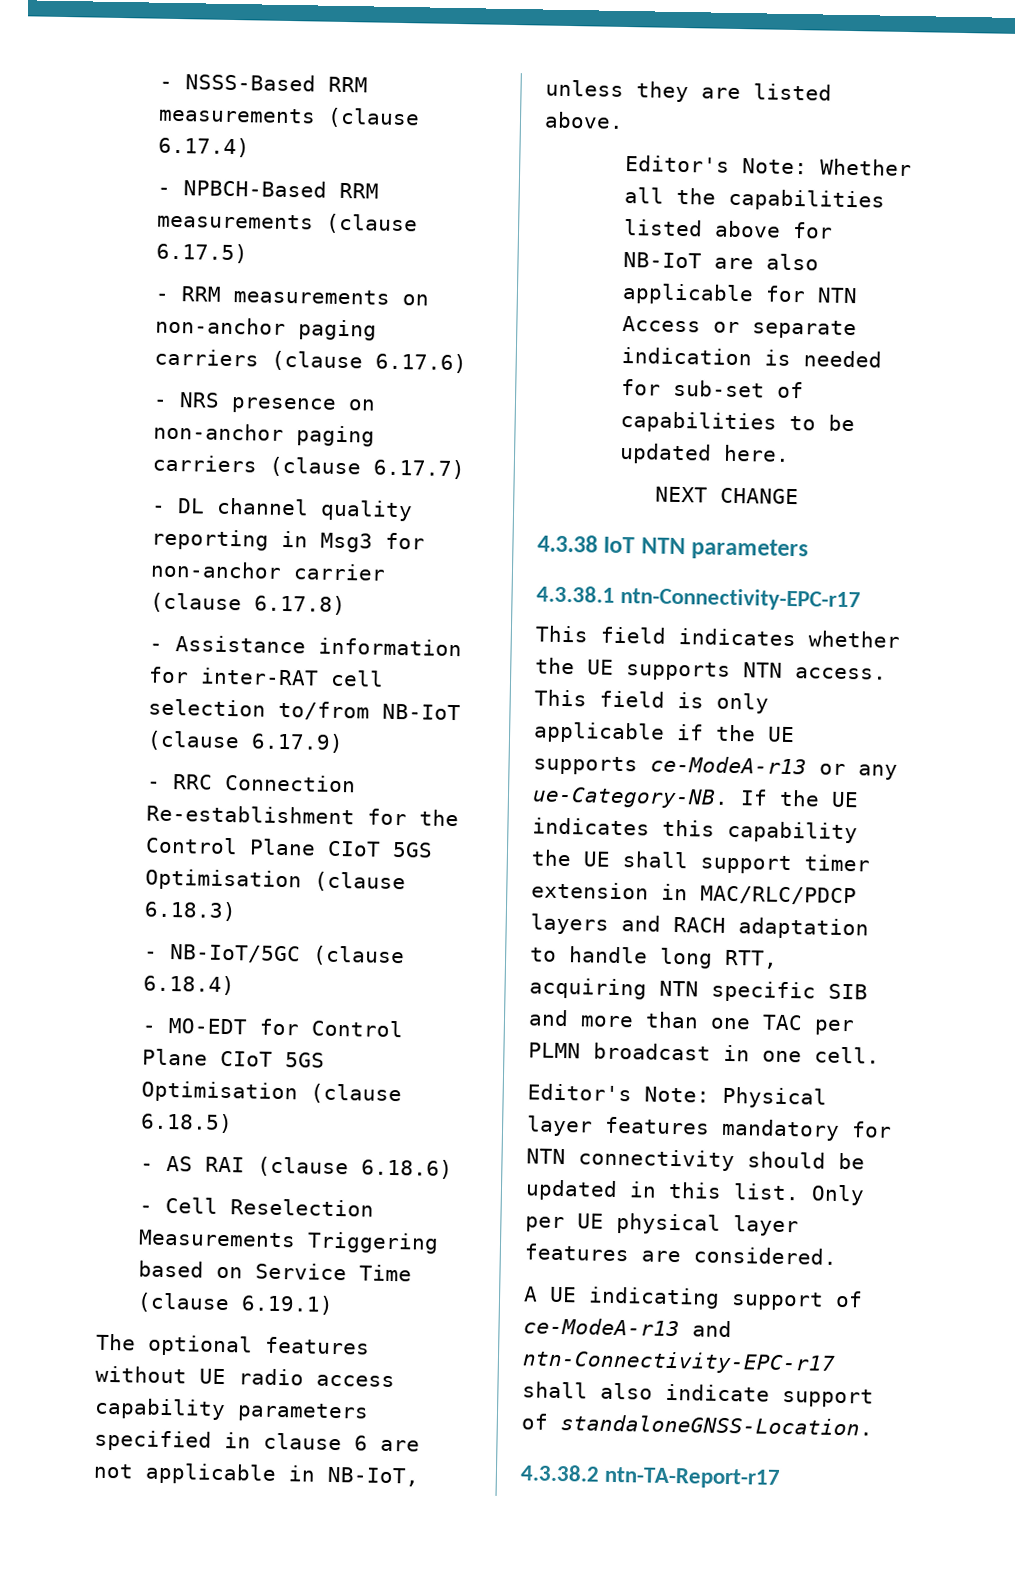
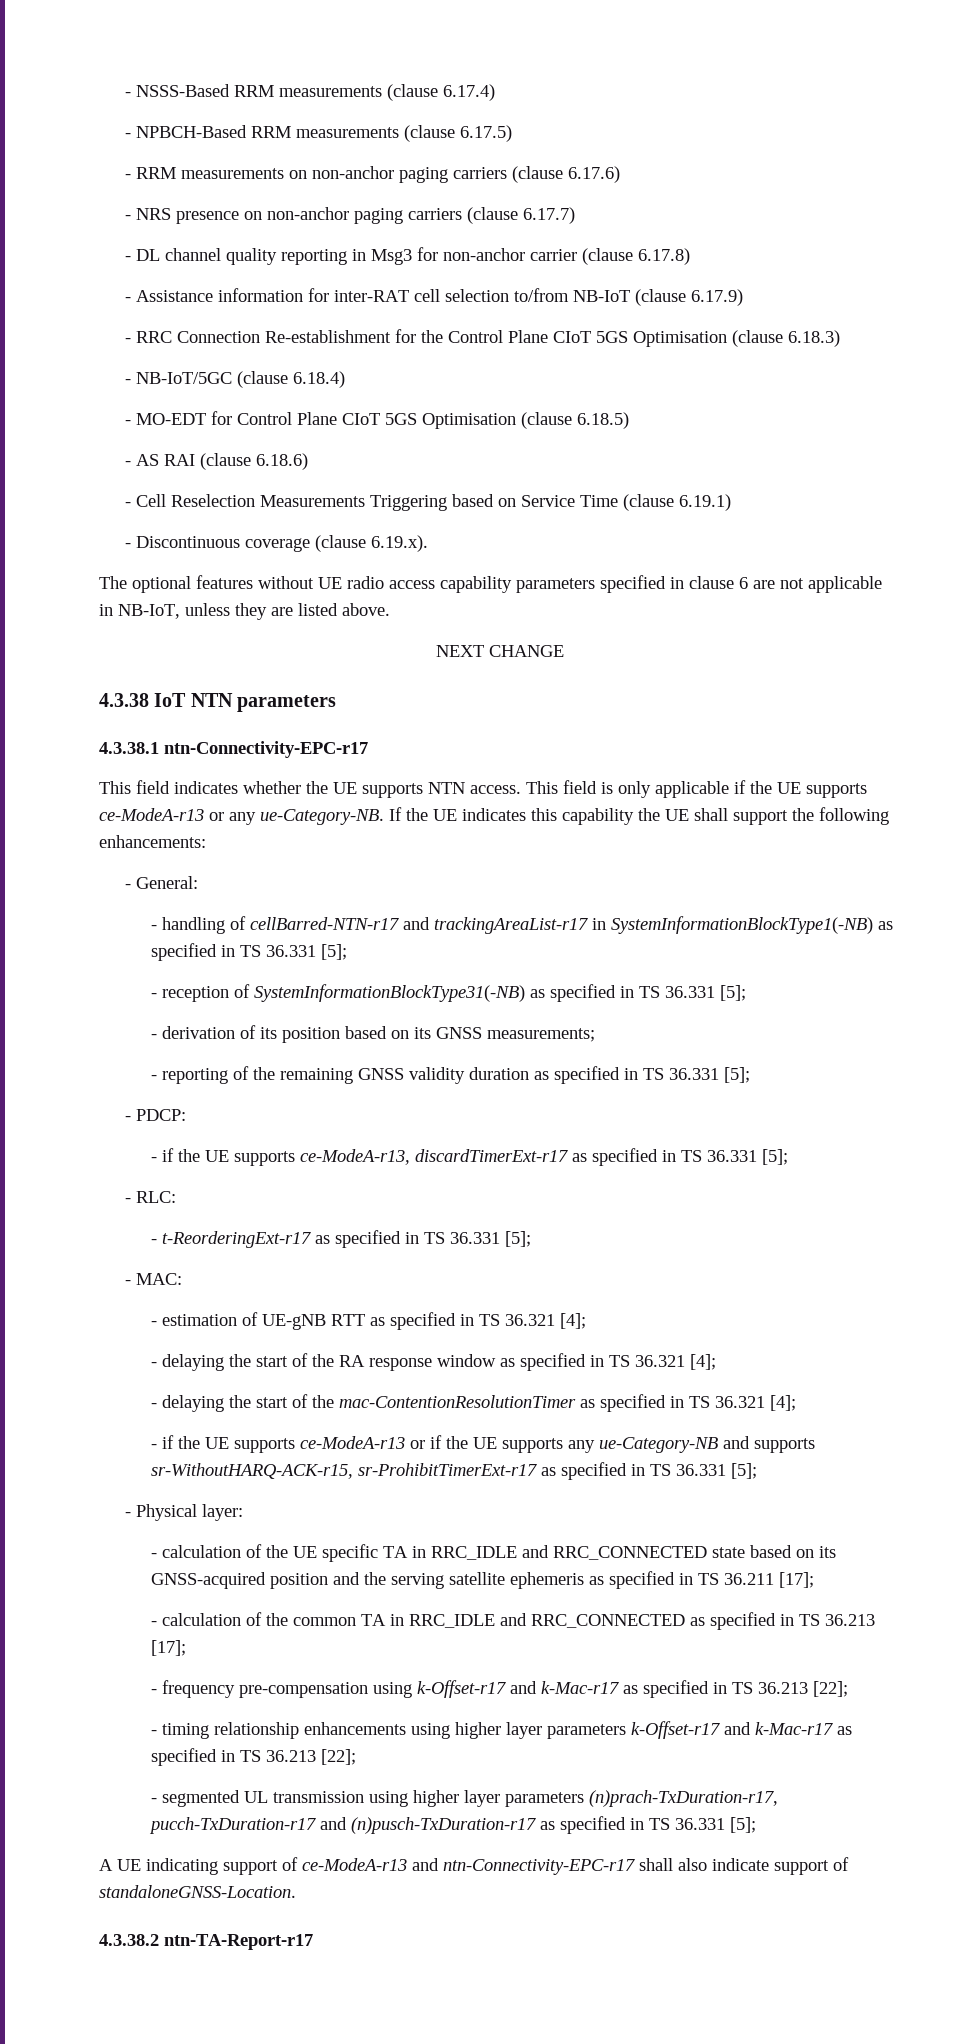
(334, 1304) none -> [125,535,429,552] // - Discontinuous coverage (clause 6.19.x).
[625,154,913,177] [624,186,886,212] [623,218,834,239] [623,251,820,271] [622,282,859,306] [622,315,858,340] [621,346,883,368] [621,378,805,399] [620,410,856,434] [619,442,791,465] // Editor's Note: Whether all the capabilities listed above for NB-IoT are also applicable for NTN Access or separate indication is needed for sub-set of capabilities to be updated here. -> (390, 609) none
[804,854,870,872] [531,881,857,906] [530,913,869,940] [530,946,778,969] [529,977,868,1003] [528,1009,855,1036] [528,1042,880,1064] [527,1083,827,1109] [526,1115,892,1141] [526,1148,865,1172] [525,1179,865,1206] [525,1213,799,1237] [524,1243,837,1265] timer extension in MAC/RLC/PDCP layers and RACH adaptation to handle long RTT, acquiring NTN specific SIB and more than one TAC per PLMN broadcast in one cell. // Editor's Note: Physical layer features mandatory for NTN connectivity should be updated in this list. Only per UE physical layer features are considered. -> [792,807,889,825] [99,835,206,848] [125,876,199,889] [151,916,894,934] [151,943,348,961] [151,984,747,1002] [151,1025,596,1043] [151,1066,751,1084] [125,1109,187,1121] [151,1148,789,1166] [125,1191,177,1203] [151,1230,532,1248] [125,1273,183,1285] [151,1312,587,1330] [151,1353,717,1371] [151,1394,797,1412] [151,1435,816,1453] [151,1462,758,1480] [125,1504,244,1521] [151,1544,837,1562] [151,1571,815,1589] [151,1612,876,1630] [151,1640,187,1656] [151,1680,849,1698] [151,1721,853,1739] [151,1748,357,1766] [151,1790,779,1807] [149,1816,757,1834] the following enhancements: // - General: // - handling of cellBarred-NTN-r17 and trackingAreaList-r17 in SystemInformationBlockType1(-NB) as specified in TS 36.331 [5]; // - reception of SystemInformationBlockType31(-NB) as specified in TS 36.331 [5]; // - derivation of its position based on its GNSS measurements; // - reporting of the remaining GNSS validity duration as specified in TS 36.331 [5]; // - PDCP: // - if the UE supports ce-ModeA-r13, discardTimerExt-r17 as specified in TS 36.331 [5]; // - RLC: // - t-ReorderingExt-r17 as specified in TS 36.331 [5]; // - MAC: // - estimation of UE-gNB RTT as specified in TS 36.321 [4]; // - delaying the start of the RA response window as specified in TS 36.321 [4]; // - delaying the start of the mac-ContentionResolutionTimer as specified in TS 36.321 [4]; // - if the UE supports ce-ModeA-r13 or if the UE supports any ue-Category-NB and supports sr-WithoutHARQ-ACK-r15, sr-ProhibitTimerExt-r17 as specified in TS 36.331 [5]; // - Physical layer: // - calculation of the UE specific TA in RRC_IDLE and RRC_CONNECTED state based on its GNSS-acquired position and the serving satellite ephemeris as specified in TS 36.211 [17]; // - calculation of the common TA in RRC_IDLE and RRC_CONNECTED as specified in TS 36.213 [17]; // - frequency pre-compensation using k-Offset-r17 and k-Mac-r17 as specified in TS 36.213 [22]; // - timing relationship enhancements using higher layer parameters k-Offset-r17 and k-Mac-r17 as specified in TS 36.213 [22]; // - segmented UL transmission using higher layer parameters (n)prach-TxDuration-r17, pucch-TxDuration-r17 and (n)pusch-TxDuration-r17 as specified in TS 36.331 [5];

